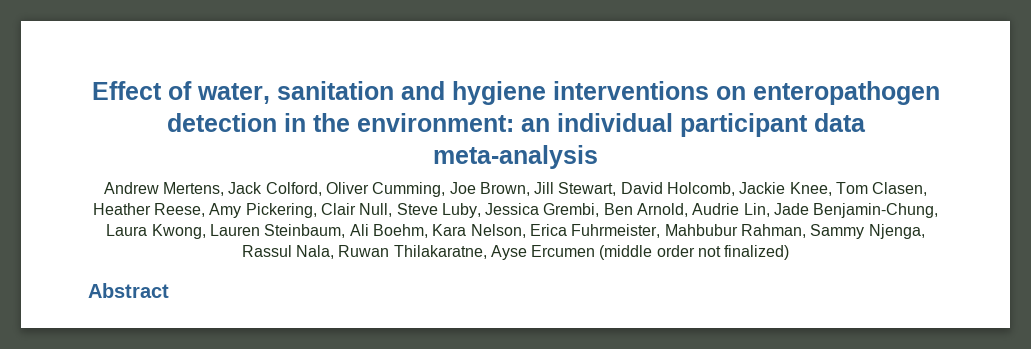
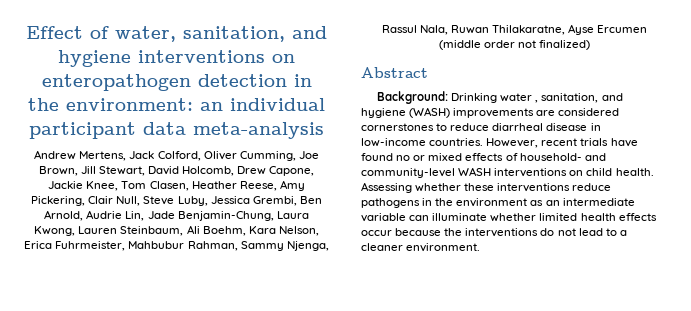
[276,81,394,100] sanitation -> [183,26,285,42] sanitation,
(736, 189) none -> [237,166,315,176] Drew Capone,
(169, 290) none -> [376,91,623,104] [361,107,620,118] [361,123,601,131] [361,138,638,148] [361,153,606,161] [361,167,654,178] [361,182,612,193] [361,198,635,208] [361,213,657,222] [361,228,627,237] [361,243,481,252] // Background: Drinking water , sanitation, and hygiene (WASH) improvements are considered cornerstones to reduce diarrheal disease in low-income countries. However, recent trials have found no or mixed effects of household- and community-level WASH interventions on child health. Assessing whether these interventions reduce pathogens in the environment as an intermediate variable can illuminate whether limited health effects occur because the interventions do not lead to a cleaner environment.

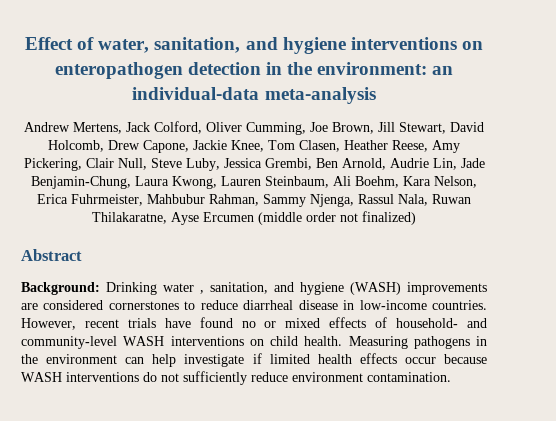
[230,98,325,111] [29,122,186,139] individual participant data -> [132,87,260,100] individual-data
[361,182,612,193] [361,198,635,208] [361,213,537,222] Assessing whether these interventions reduce pathogens in the environment as an intermediate variable can illuminate whether -> [348,336,487,349] [21,353,262,367] Measuring pathogens in the environment can help investigate if
[444,228,463,236] the -> [21,372,62,382] WASH
[578,228,627,236] [361,243,481,252] lead to a cleaner environment. -> [183,371,451,385] sufficiently reduce environment contamination.

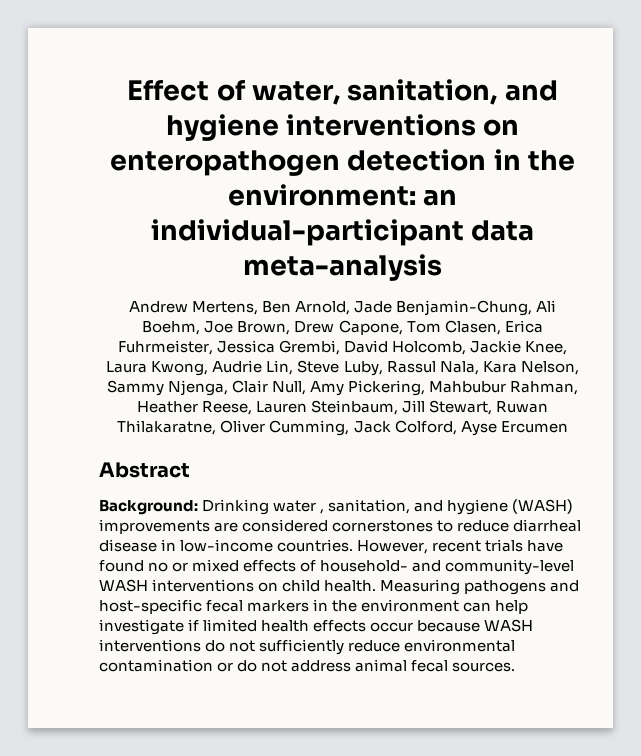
[132,87,260,100] individual-data -> [150,219,535,246] individual-participant data
[126,121,484,135] [48,140,460,153] [23,158,485,171] [31,176,477,189] [37,194,471,207] [92,211,416,225] Jack Colford, Oliver Cumming, Joe Brown, Jill Stewart, David Holcomb, Drew Capone, Jackie Knee, Tom Clasen, Heather Reese, Amy Pickering, Clair Null, Steve Luby, Jessica Grembi, Ben Arnold, Audrie Lin, Jade Benjamin-Chung, Laura Kwong, Lauren Steinbaum, Ali Boehm, Kara Nelson, Erica Fuhrmeister, Mahbubur Rahman, Sammy Njenga, Rassul Nala, Ruwan Thilakaratne, Ayse Ercumen (middle order not finalized) -> [261,300,557,316] [142,320,543,335] [117,340,568,355] [106,360,579,376] [106,380,579,396] [136,400,549,415] [117,420,568,436] Ben Arnold, Jade Benjamin-Chung, Ali Boehm, Joe Brown, Drew Capone, Tom Clasen, Erica Fuhrmeister, Jessica Grembi, David Holcomb, Jackie Knee, Laura Kwong, Audrie Lin, Steve Luby, Rassul Nala, Kara Nelson, Sammy Njenga, Clair Null, Amy Pickering, Mahbubur Rahman, Heather Reese, Lauren Steinbaum, Jill Stewart, Ruwan Thilakaratne, Oliver Cumming, Jack Colford, Ayse Ercumen
(470, 342) none -> [550,580,580,592] [99,599,310,614] and host-specific fecal markers
[292,372,451,382] environment contamination. -> [404,639,516,652] [99,659,516,672] environmental contamination or do not address animal fecal sources.

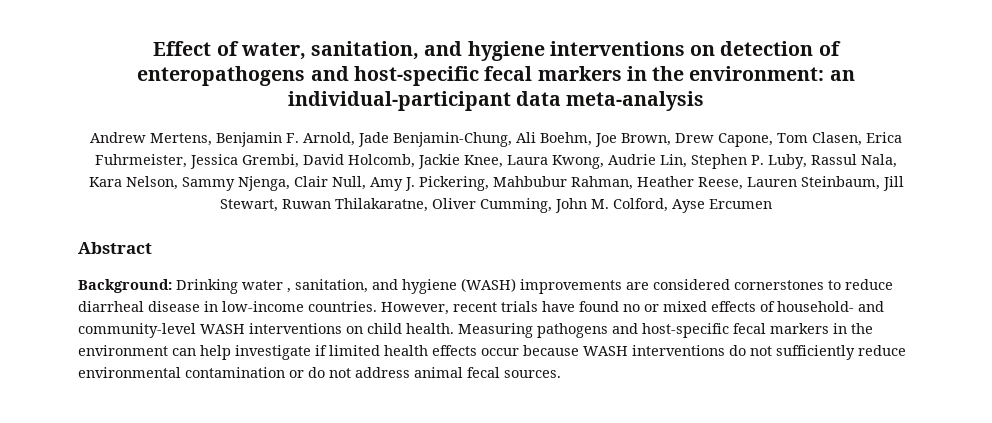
[110,149,487,176] enteropathogen detection -> [720,41,841,56] [137,66,622,86] detection of enteropathogens and host-specific fecal markers
[261,301,291,313] Ben -> [216,132,299,147] Benjamin F.
[297,360,340,373] Steve -> [691,154,764,169] Stephen P.
(345, 388) none -> [404,177,415,191] J.
[353,421,391,433] Jack -> [555,198,609,213] John M.

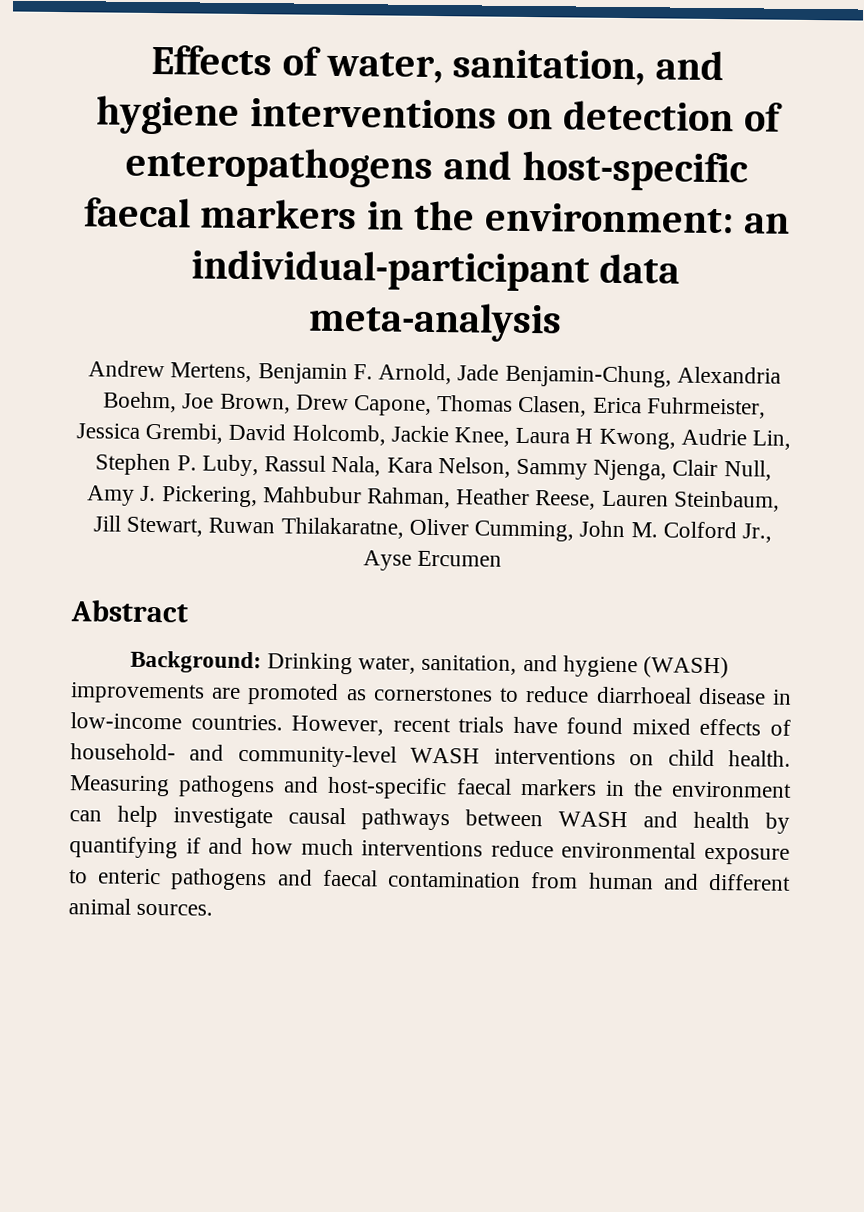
[153,41,212,56] Effect -> [150,44,272,76] Effects
[484,66,533,81] fecal -> [83,197,191,228] faecal
[516,132,536,143] Ali -> [676,366,781,384] Alexandria
[777,133,808,143] Tom -> [437,395,514,412] Thomas
(548, 160) none -> [575,428,594,444] H
[613,198,668,212] Colford, -> [662,521,772,543] Colford Jr.,
[242,280,291,293] water , -> [358,655,417,674] water,
[653,279,730,290] considered -> [247,683,367,706] promoted as
[78,301,144,312] diarrheal -> [595,686,692,704] diarrhoeal
[623,304,659,312] no or -> (624, 726) none
[733,323,766,334] fecal -> [455,778,512,795] faecal
[315,345,906,360] [78,367,500,378] if limited health effects occur because WASH interventions do not sufficiently reduce environmental contamination or do not address animal fecal -> [288,807,790,834] [69,836,790,865] [69,868,791,891] [68,898,131,915] causal pathways between WASH and health by quantifying if and how much interventions reduce environmental exposure to enteric pathogens and faecal contamination from human and different animal

